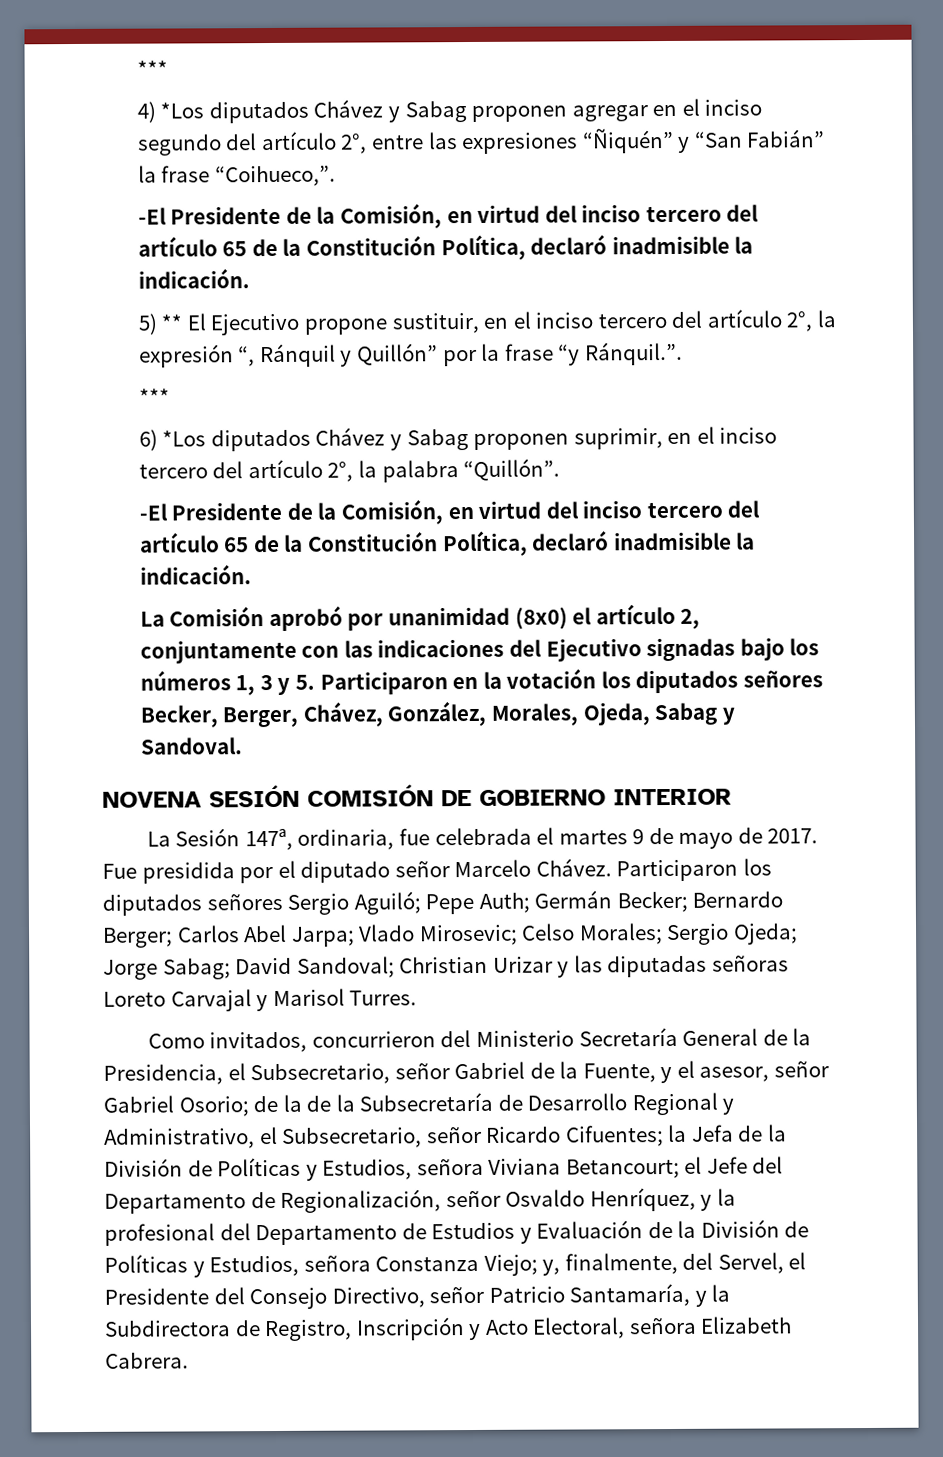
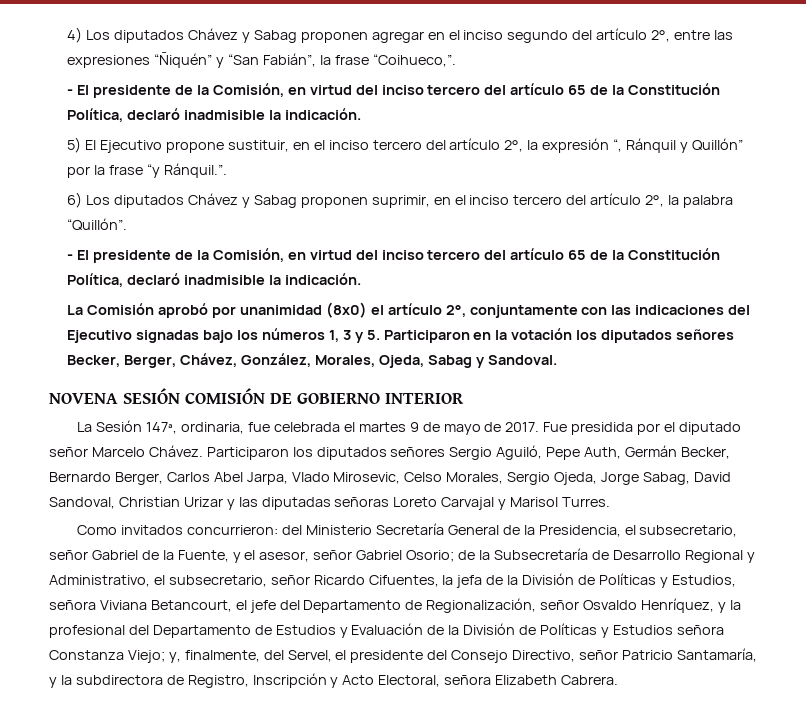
[136,60,168,77] [136,101,205,123] *** // 4) *Los -> [67,27,111,43] 4) Los
[746,129,826,148] Fabián” -> [262,53,316,67] Fabián”,
[137,205,282,225] -El Presidente -> [67,85,172,98] - El presidente
[161,314,183,331] ** -> (82, 145) none
[138,388,170,405] // *** -> (227, 170) none
[162,430,207,447] *Los -> [86,195,111,205] Los
[138,501,283,521] -El Presidente -> [67,250,172,263] - El presidente
[680,608,701,629] 2, -> [445,305,466,317] 2°,
[353,890,784,915] [103,923,798,948] [103,956,395,980] Aguiló; Pepe Auth; Germán Becker; Bernardo Berger; Carlos Abel Jarpa; Vlado Mirosevic; Celso Morales; Sergio Ojeda; Jorge Sabag; David Sandoval; -> [496,445,730,460] [49,472,731,485] [49,497,115,509] Aguiló, Pepe Auth, Germán Becker, Bernardo Berger, Carlos Abel Jarpa, Vlado Mirosevic, Celso Morales, Sergio Ojeda, Jorge Sabag, David Sandoval,
[209,1031,436,1053] invitados, concurrieron -> [121,525,279,535] invitados concurrieron:
[250,1063,391,1085] Subsecretario, -> [639,525,738,537] subsecretario,
[306,1094,355,1112] de la -> (490, 555) none
[282,1127,423,1148] Subsecretario, -> [168,575,267,587] subsecretario,
[565,1124,734,1147] Cifuentes; la Jefa -> [368,575,483,588] Cifuentes, la jefa
[565,1156,748,1179] Betancourt; el Jefe -> [150,600,276,613] Betancourt, el jefe
[209,1255,300,1277] Estudios, -> [612,625,673,635] Estudios
[104,1288,209,1305] Presidente -> [350,650,424,663] presidente
[104,1320,231,1337] Subdirectora -> [75,675,163,685] subdirectora

